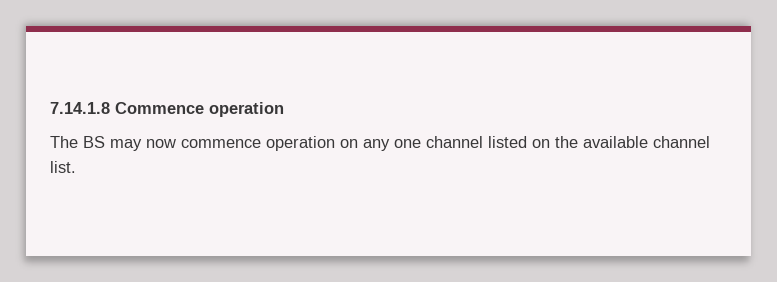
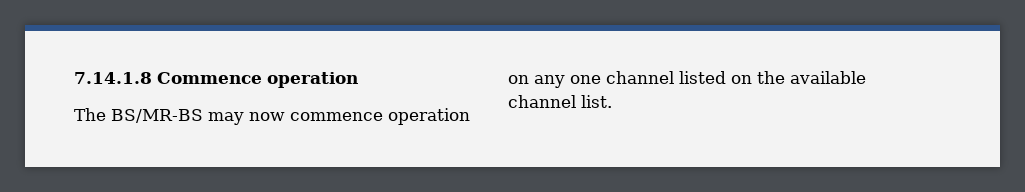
[83,136,105,148] BS -> [111,109,203,123] BS/MR-BS

